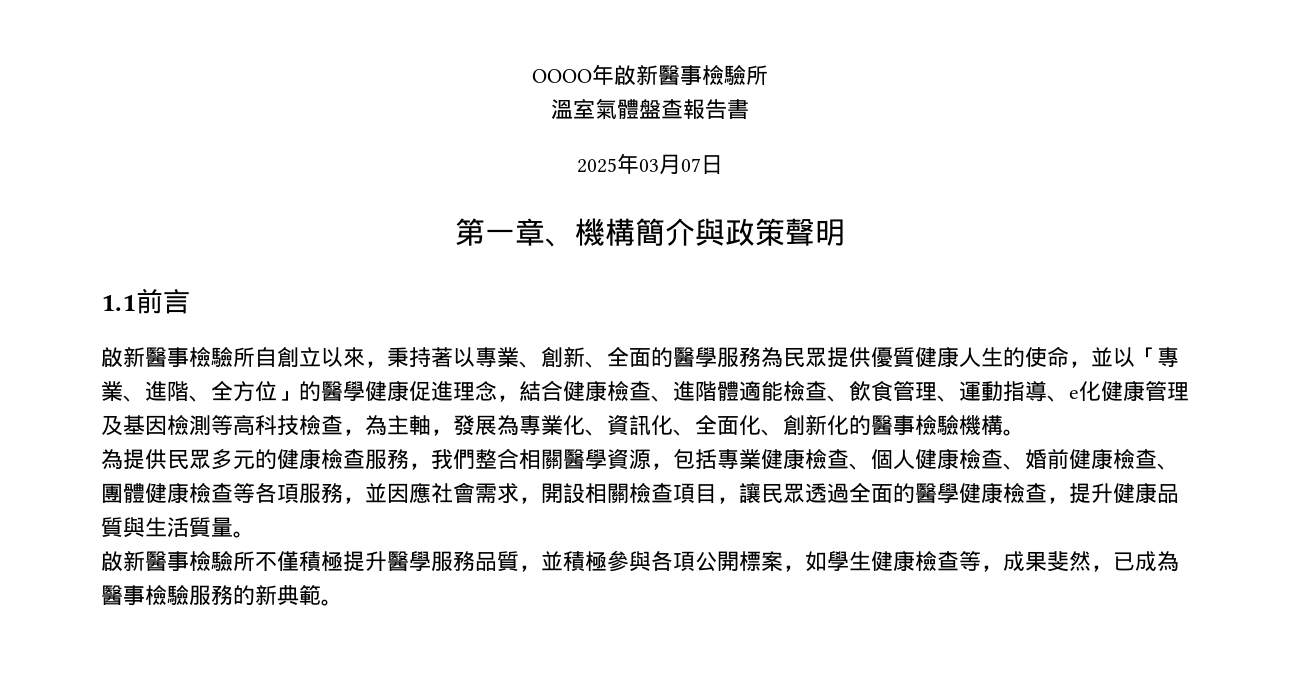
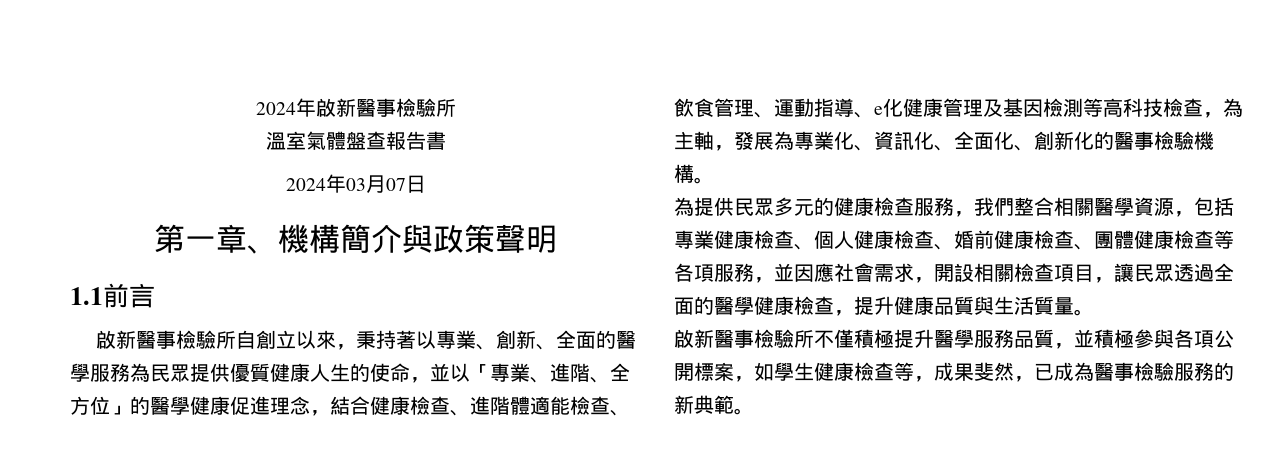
[531,69,592,83] OOOO -> [255,102,296,115] 2024
[576,158,617,173] 2025 -> [285,178,326,191] 2024

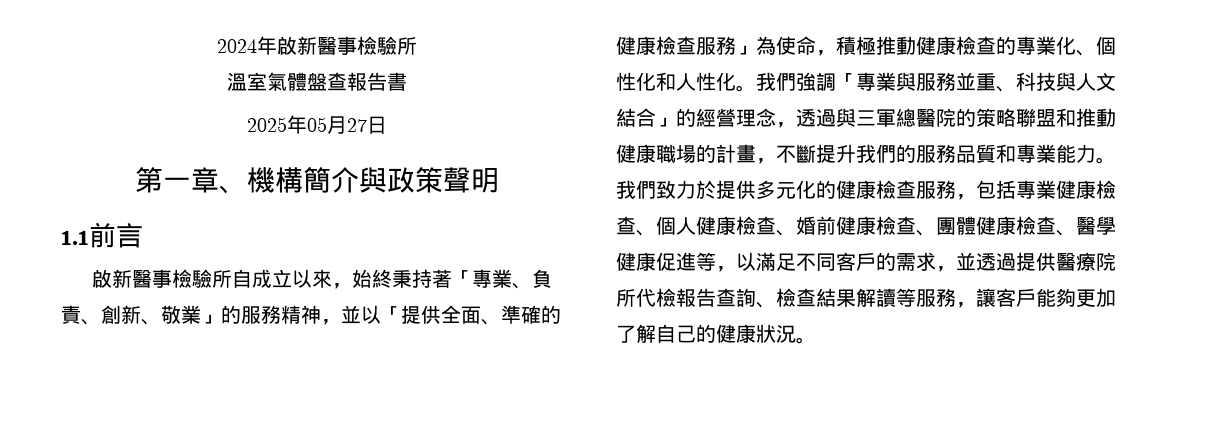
[285,174,406,193] 2024年03月07 -> [247,115,367,134] 2025年05月27
[255,330,276,349] 創 -> [251,269,272,288] 成
[355,330,636,350] [70,363,630,383] [70,396,630,416] [674,98,1243,118] [674,131,1214,151] [674,164,714,184] [674,197,1174,217] 秉持著以專業、創新、全面的醫學服務為民眾提供優質健康人生的使命，並以「專業、進階、全方位」的醫學健康促進理念，結合健康檢查、進階體適能檢查、飲食管理、運動指導、e化健康管理及基因檢測等高科技檢查，為主軸，發展為專業化、資訊化、全面化、創新化的醫事檢驗機構。 // 為提供民眾多元的健康檢查服務，我們整合相關醫學資源 -> [351,269,552,289] [61,305,561,325] [616,36,1116,56] [616,72,1116,92] [616,108,1116,128] [616,144,1116,164] [616,180,956,199] 始終秉持著「專業、負責、創新、敬業」的服務精神，並以「提供全面、準確的健康檢查服務」為使命，積極推動健康檢查的專業化、個性化和人性化。我們強調「專業與服務並重、科技與人文結合」的經營理念，透過與三軍總醫院的策略聯盟和推動健康職場的計畫，不斷提升我們的服務品質和專業能力。我們致力於提供多元化的健康檢查服務
[1214,230,1234,249] [674,263,1234,283] [674,296,1094,316] [674,329,1234,349] [674,362,1234,382] [674,395,734,414] 等各項服務，並因應社會需求，開設相關檢查項目，讓民眾透過全面的醫學健康檢查，提升健康品質與生活質量。 // 啟新醫事檢驗所不僅積極提升醫學服務品質，並積極參與各項公開標案，如學生健康檢查等，成果斐然，已成為醫事檢驗服務的新典範 -> [1056,216,1116,236] [616,252,1116,272] [616,288,1116,308] [616,324,796,343] 、醫學健康促進等，以滿足不同客戶的需求，並透過提供醫療院所代檢報告查詢、檢查結果解讀等服務，讓客戶能夠更加了解自己的健康狀況

